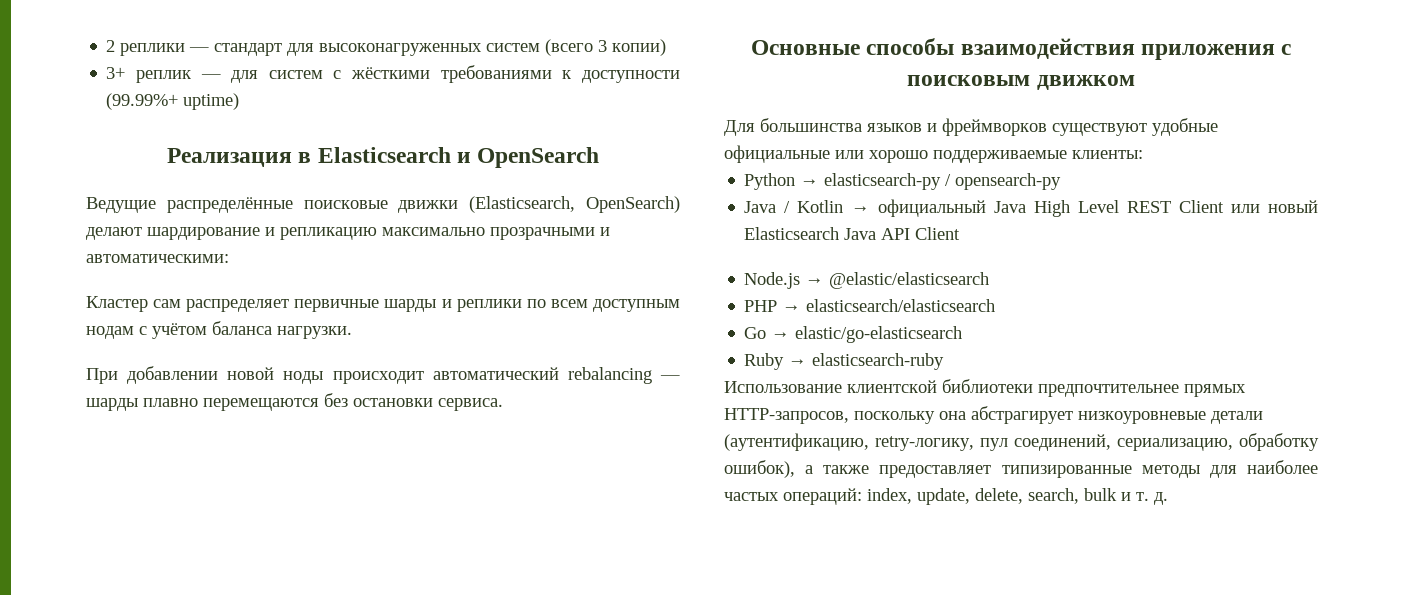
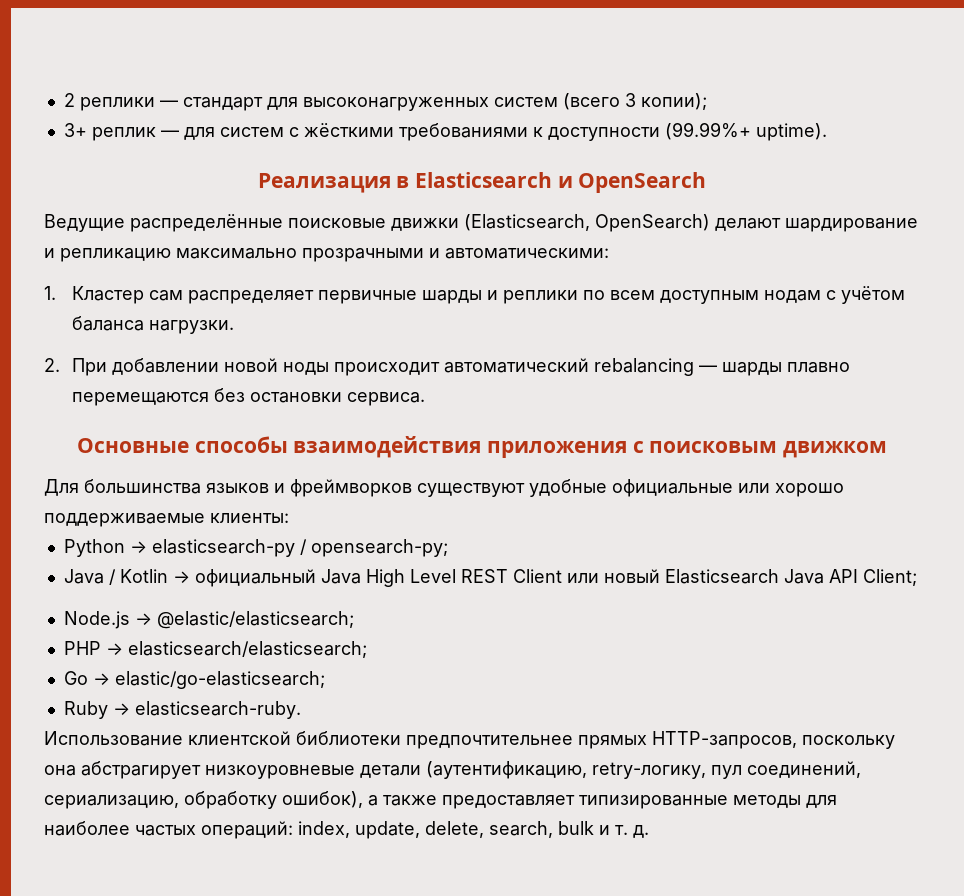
[612,39,667,56] копии) -> [640,93,707,110] копии);
[183,93,240,110] uptime) -> [755,123,827,141] uptime).
(229, 258) none -> [44,286,56,300] 1.
(352, 332) none -> [44,358,60,372] 2.
[955,173,1062,190] opensearch-py -> [310,539,448,557] opensearch-py;
[915,227,961,240] Client -> [862,569,917,586] Client;
[829,272,990,289] @elastic/elasticsearch -> [156,611,354,629] @elastic/elasticsearch;
[806,299,996,312] elasticsearch/elasticsearch -> [127,641,367,658] elasticsearch/elasticsearch;
[795,326,963,343] elastic/go-elasticsearch -> [114,671,325,689] elastic/go-elasticsearch;
[812,353,945,370] elasticsearch-ruby -> [134,701,301,719] elasticsearch-ruby.

